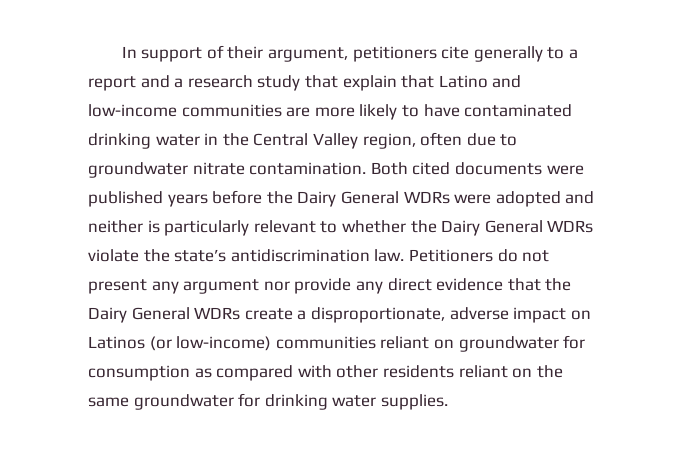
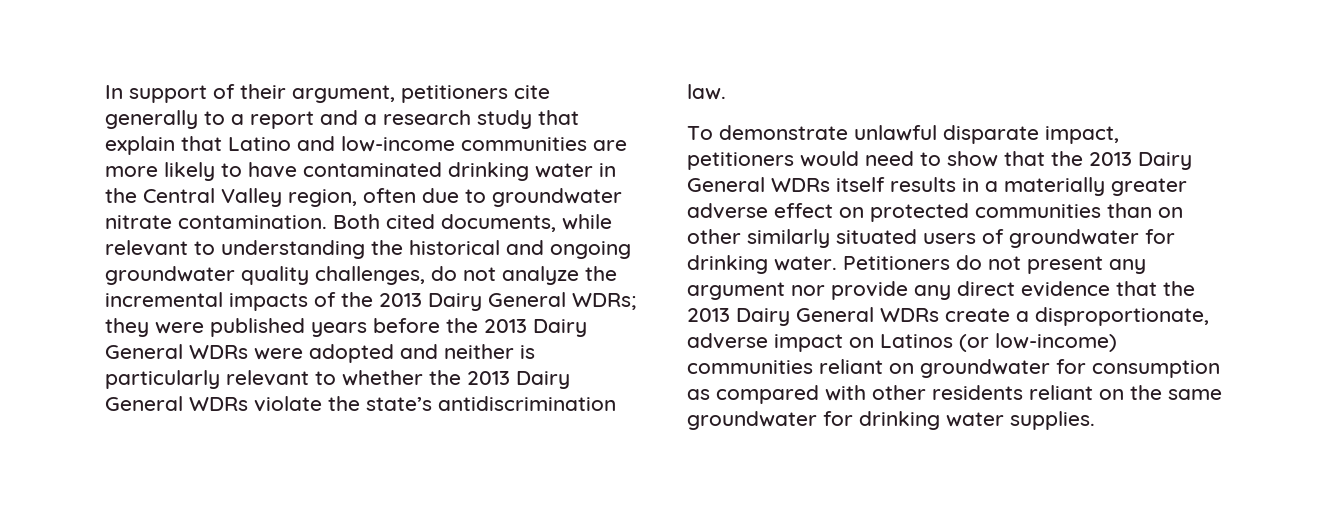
[454,162,542,175] documents -> [441,214,612,232] [105,240,631,259] [105,266,617,285] [105,292,636,311] [105,318,149,337] documents, while relevant to understanding the historical and ongoing groundwater quality challenges, do not analyze the incremental impacts of the 2013 Dairy General WDRs; they
(293, 197) none -> [484,319,527,333] 2013
(437, 226) none -> [467,371,510,385] 2013
(405, 255) none -> [687,125,1119,144] [687,151,1192,170] [687,177,1187,196] [687,203,1183,222] [687,229,1175,248] [687,255,837,274] // To demonstrate unlawful disparate impact, petitioners would need to show that the 2013 Dairy General WDRs itself results in a materially greater adverse effect on protected communities than on other similarly situated users of groundwater for drinking water.
(572, 284) none -> [687,308,730,322] 2013

